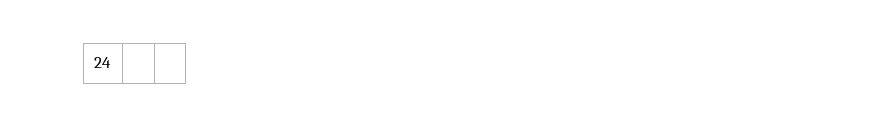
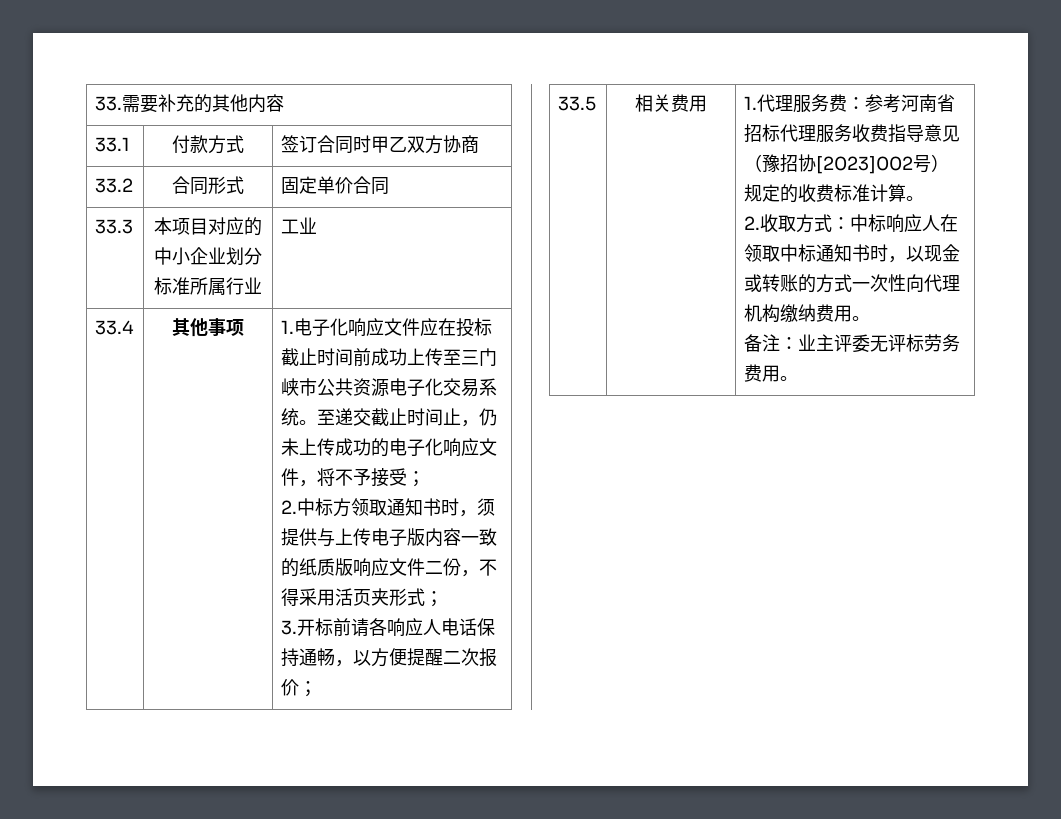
[94,57,112,68] 24 | | -> [94,94,284,113] [94,137,130,152] [172,135,244,154] [280,135,479,154] [94,178,133,193] [172,176,244,195] [280,176,389,195] [94,219,133,234] [154,217,262,236] [154,247,262,265] [154,277,262,295] [280,217,317,234] [94,320,134,335] [172,318,244,337] [280,318,492,337] [280,348,497,366] [280,378,497,397] [280,408,497,427] [280,438,497,457] [280,468,425,487] [280,498,495,517] [280,528,497,547] [280,558,497,577] [280,588,443,607] [280,618,495,637] [280,648,497,667] [280,679,317,697] [557,96,596,111] [635,94,707,112] [743,94,955,113] [743,124,960,143] [743,154,949,174] [743,184,924,203] [743,214,958,233] [743,244,960,263] [743,274,960,293] [743,304,870,323] [743,334,960,352] [743,364,798,382] 33.需要补充的其他内容 // 33.1 | 付款方式 | 签订合同时甲乙双方协商 // 33.2 | 合同形式 | 固定单价合同 // 33.3 | 本项目对应的中小企业划分标准所属行业 | 工业 // 33.4 | 其他事项 | 1.电子化响应文件应在投标截止时间前成功上传至三门峡市公共资源电子化交易系统。至递交截止时间止，仍未上传成功的电子化响应文件，将不予接受； // 2.中标方领取通知书时，须提供与上传电子版内容一致的纸质版响应文件二份，不得采用活页夹形式； // 3.开标前请各响应人电话保持通畅，以方便提醒二次报价； // 33.5 | 相关费用 | 1.代理服务费：参考河南省招标代理服务收费指导意见（豫招协[2023]002号）规定的收费标准计算。 // 2.收取方式：中标响应人在领取中标通知书时，以现金或转账的方式一次性向代理机构缴纳费用。 // 备注：业主评委无评标劳务费用。

